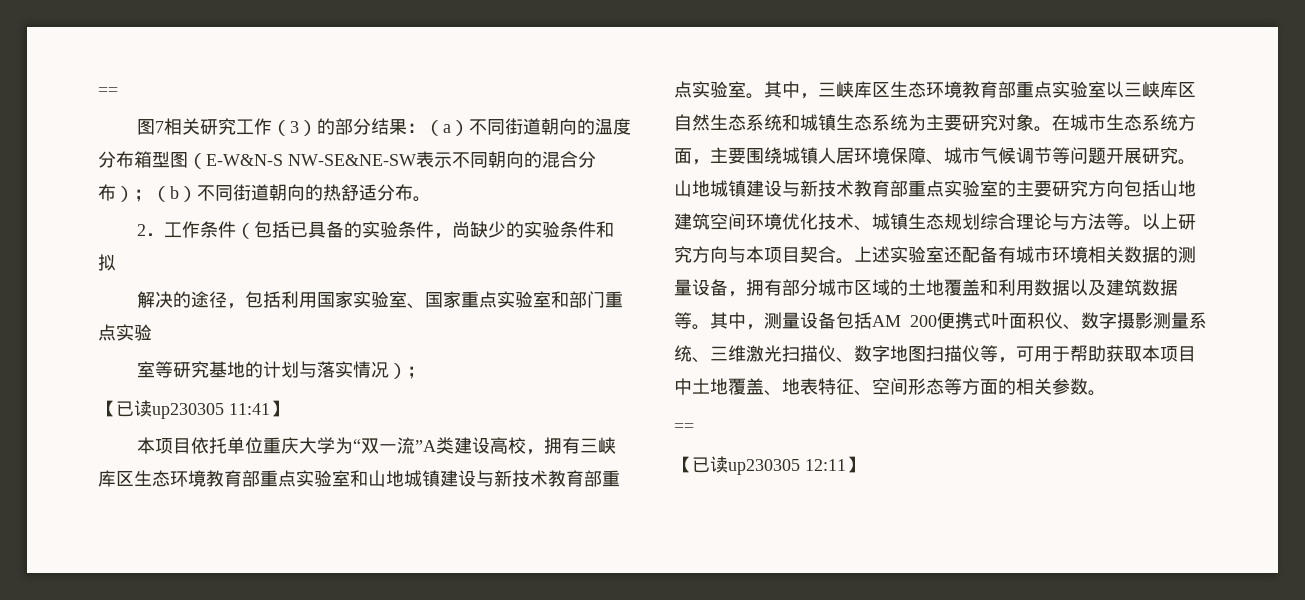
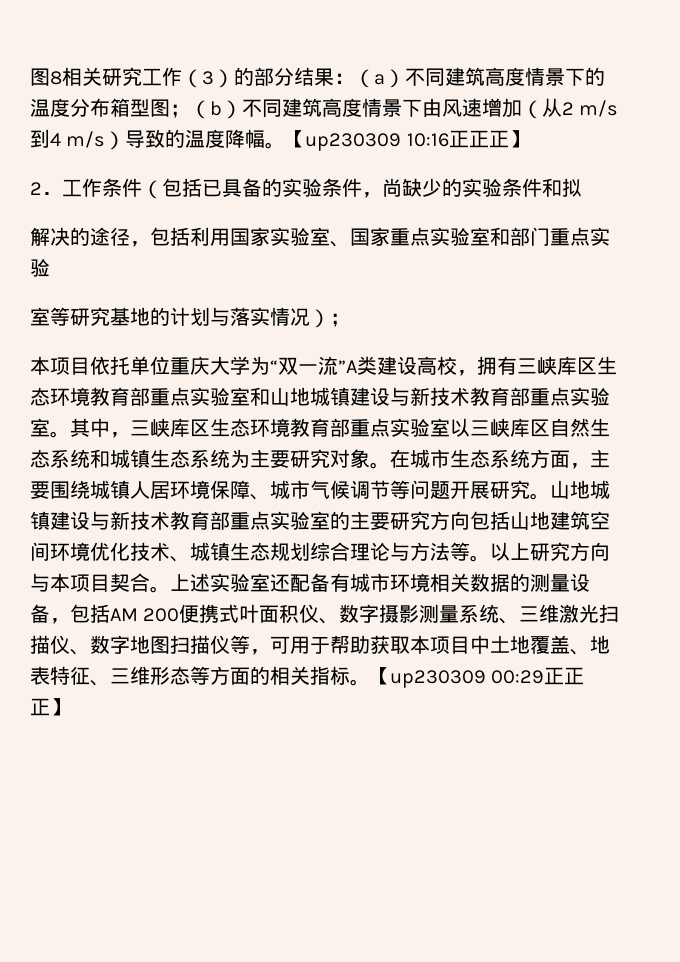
[98,87,118,96] [136,119,164,135] == // 图7 -> [30,68,62,86] 图8
[504,118,577,135] 街道朝向 -> [445,67,585,86] 建筑高度情景下
[188,151,596,169] [98,184,431,202] （E-W&N-S NW-SE&NE-SW表示不同朝向的混合分布）；（b）不同街道朝向的热舒适分布。 -> [170,98,619,119] [30,129,529,151] ；（b）不同建筑高度情景下由风速增加（从2 m/s到4 m/s）导致的温度降幅。【up230309 10:16正正正】
[98,400,288,419] // 【已读up230305 11:41】 -> (350, 320) none
[746,279,1178,296] [674,312,836,330] 拥有部分城市区域的土地覆盖和利用数据以及建筑数据等。其中，测量设备 -> (70, 621) none
[872,378,908,395] 空间 -> [110,666,150,685] 三维
[1052,378,1106,396] [674,423,694,432] [674,456,846,475] 参数。 // == // 【已读up230305 12:11 -> [310,666,585,688] [30,698,50,716] 指标。【up230309 00:29正正正

